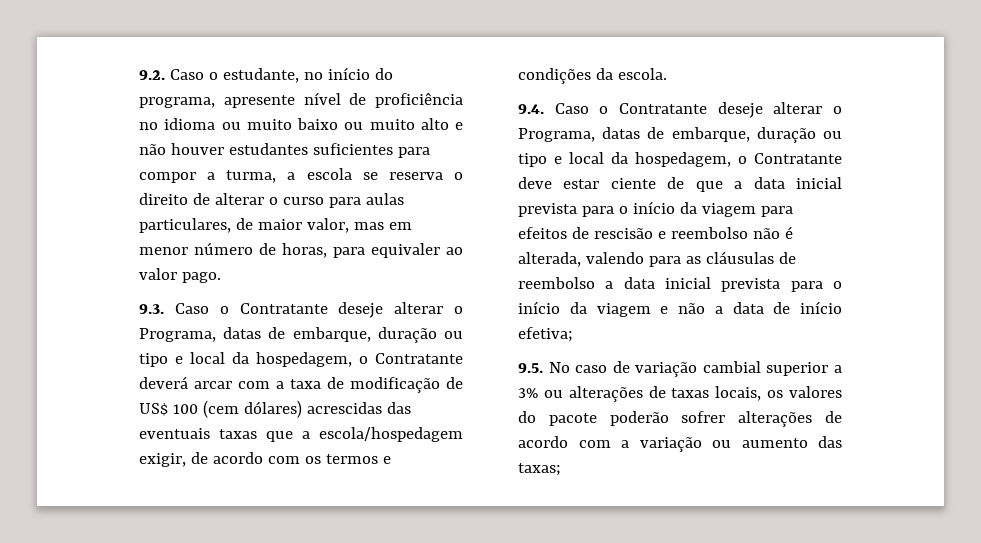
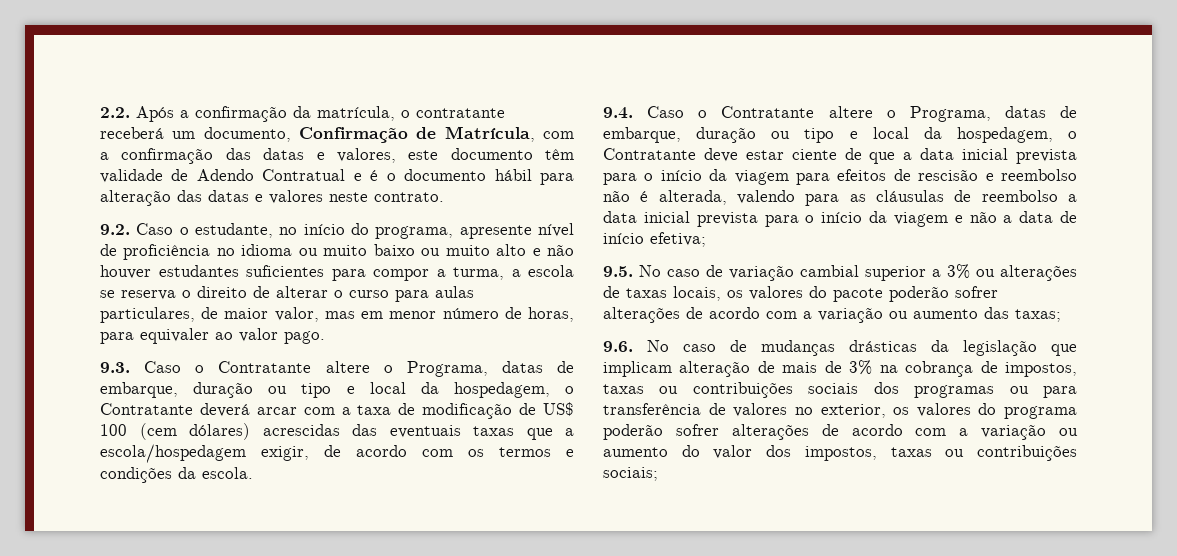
(139, 75) none -> [100,106,505,122] [100,126,574,143] [100,148,574,164] [100,169,575,185] [100,190,444,206] 2.2. Após a confirmação da matrícula, o contratante receberá um documento, Confirmação de Matrícula, com a confirmação das datas e valores, este documento têm validade de Adendo Contratual e é o documento hábil para alteração das datas e valores neste contrato. //
[338,302,444,318] deseje alterar -> [325,361,370,373] altere
[717,102,823,118] deseje alterar -> [828,106,873,118] altere
(561, 469) none -> [603,340,1077,356] [603,360,1077,377] [603,382,1077,398] [603,403,1077,419] [603,424,1078,440] [603,445,1077,461] [603,467,658,481] // 9.6. No caso de mudanças drásticas da legislação que implicam alteração de mais de 3% na cobrança de impostos, taxas ou contribuições sociais dos programas ou para transferência de valores no exterior, os valores do programa poderão sofrer alterações de acordo com a variação ou aumento do valor dos impostos, taxas ou contribuições sociais;

